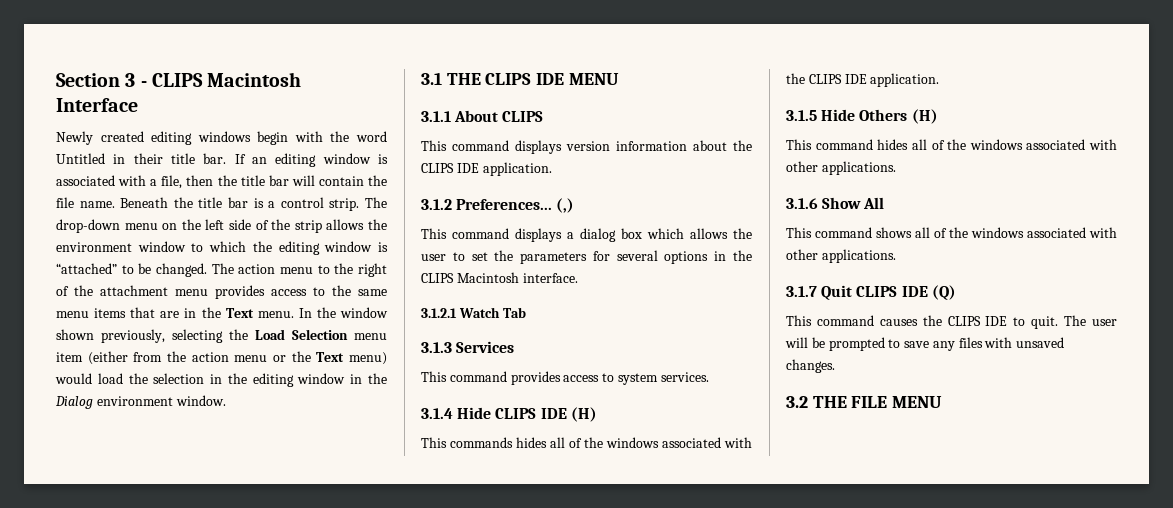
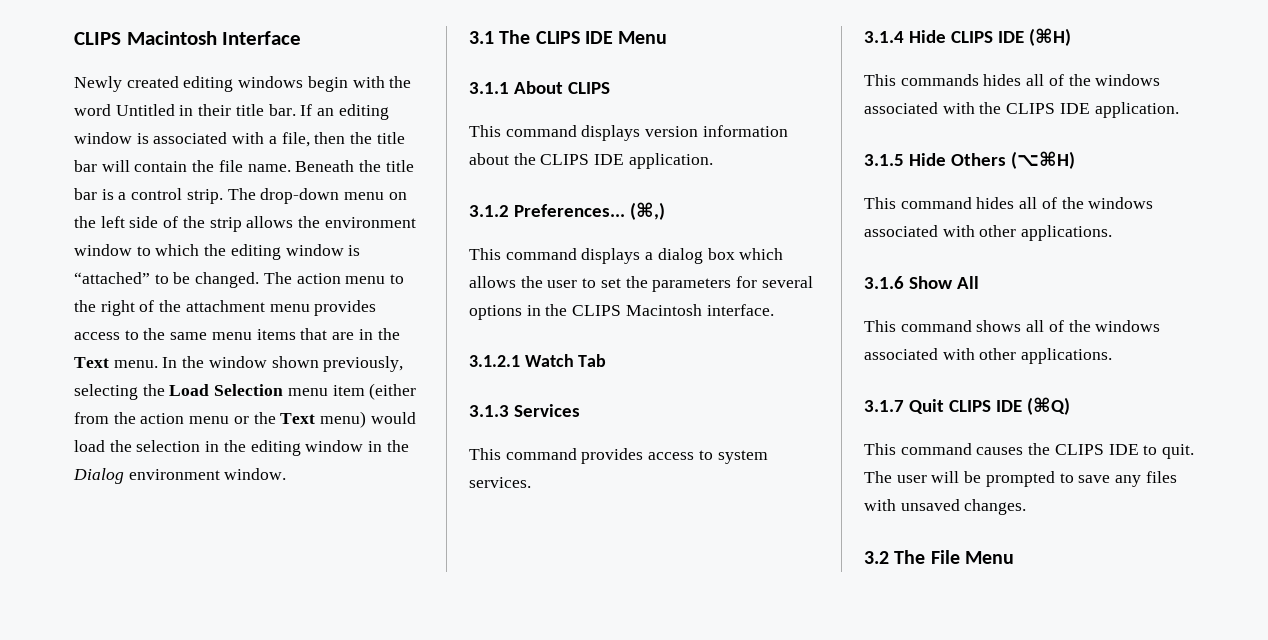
[56,73,147,87] Section 3 - -> (74, 38) none
[446,73,619,85] THE CLIPS IDE MENU -> [499,30,668,44] The CLIPS IDE Menu
[556,198,575,213] (,) -> [629,202,665,220] (⌘,)
[570,407,597,422] (H) -> [1028,28,1071,46] (⌘H)
[911,109,938,124] (H) -> [1010,151,1075,169] (⌥⌘H)
[931,285,956,300] (Q) -> [1026,397,1070,415] (⌘Q)
[812,396,943,408] THE FILE MENU -> [894,550,1014,564] The File Menu

